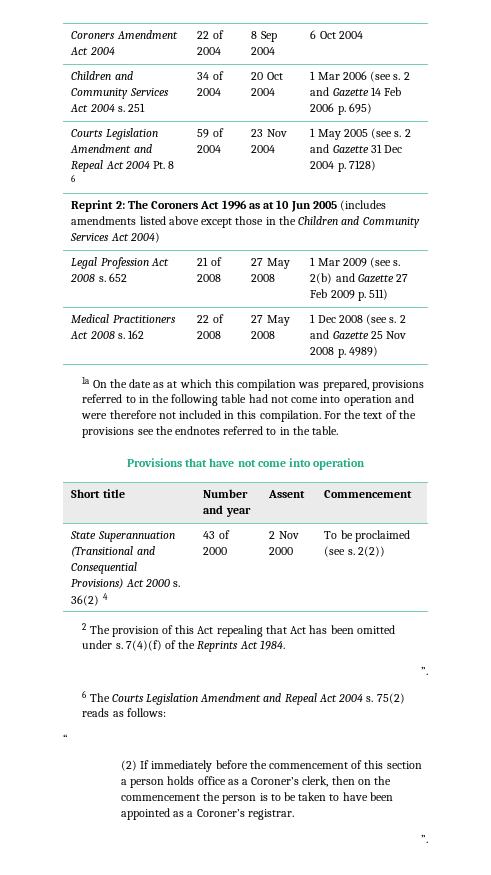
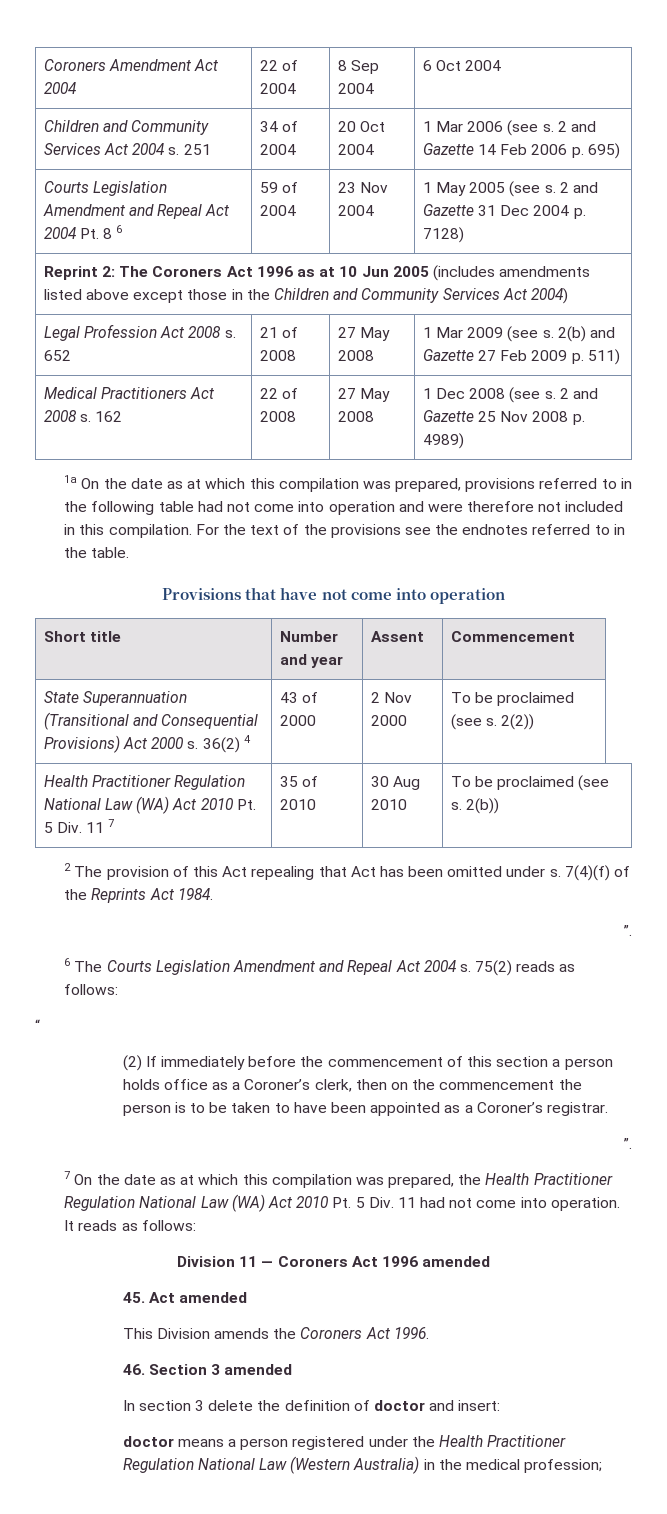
(385, 551) none -> [43,775,246,790] [43,796,256,814] [43,819,115,833] [279,776,319,787] [279,799,316,810] [370,776,421,790] [370,799,407,810] [450,775,610,791] [450,798,500,814] // Health Practitioner Regulation National Law (WA) Act 2010 Pt. 5 Div. 11 7 | 35 of 2010 | 30 Aug 2010 | To be proclaimed (see s. 2(b))
(428, 839) none -> [64,1171,613,1188] [64,1194,620,1212] [64,1220,196,1231] [176,1256,491,1267] [122,1292,248,1303] [122,1327,429,1339] [122,1364,293,1375] [122,1400,501,1411] [122,1435,567,1450] [122,1456,603,1474] // 7 On the date as at which this compilation was prepared, the Health Practitioner Regulation National Law (WA) Act 2010 Pt. 5 Div. 11 had not come into operation. It reads as follows: // Division 11 — Coroners Act 1996 amended // 45. Act amended // This Division amends the Coroners Act 1996. // 46. Section 3 amended // In section 3 delete the definition of doctor and insert: // doctor means a person registered under the Health Practitioner Regulation National Law (Western Australia) in the medical profession;

